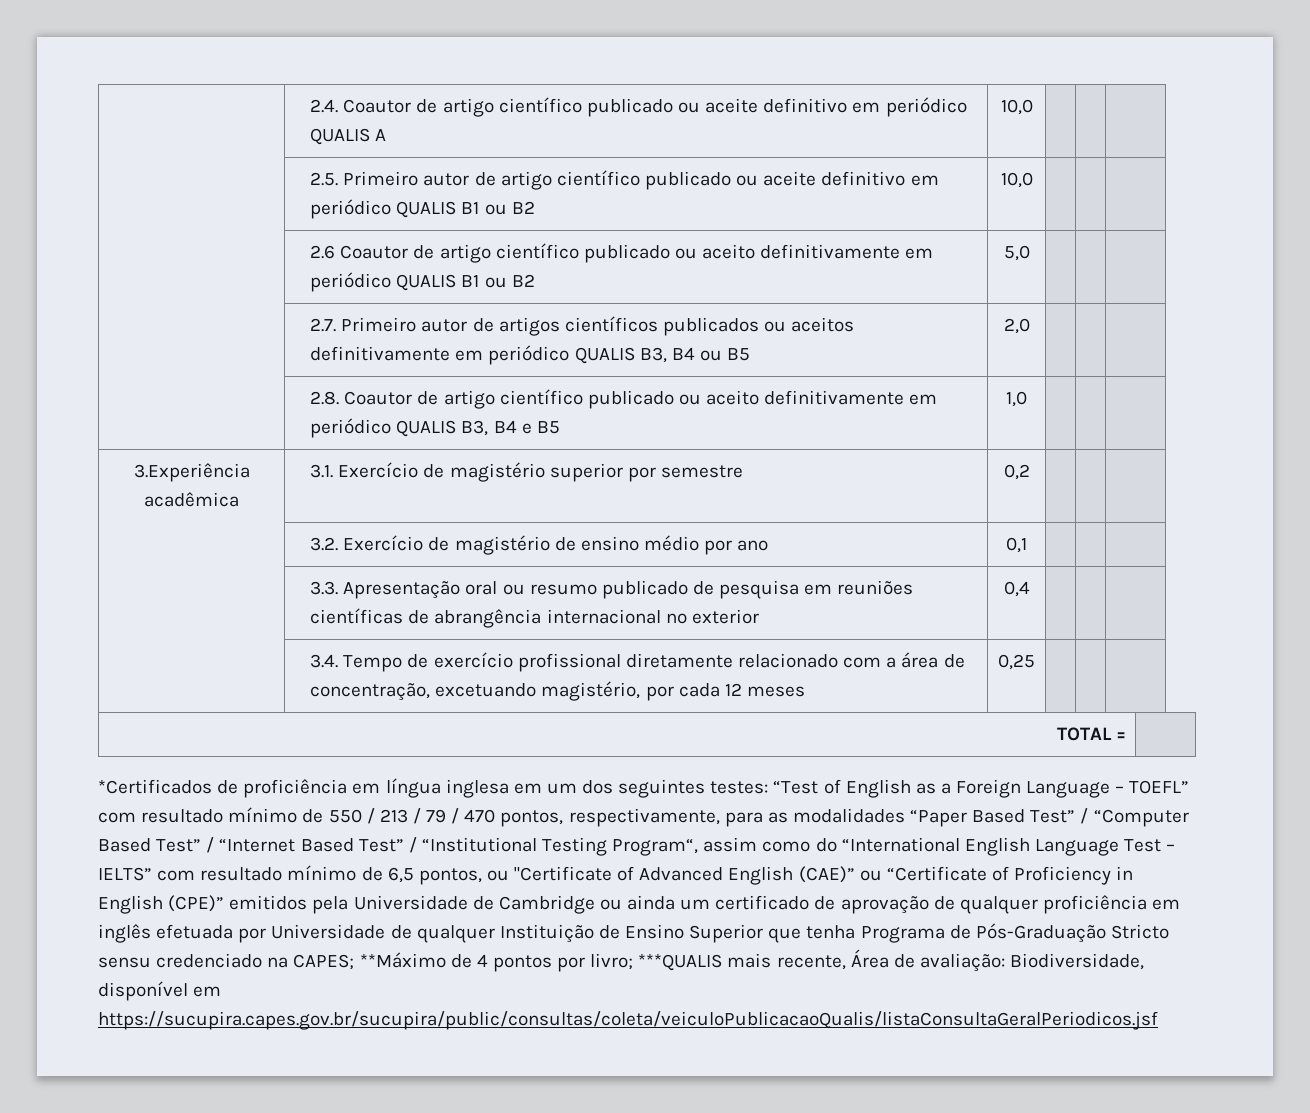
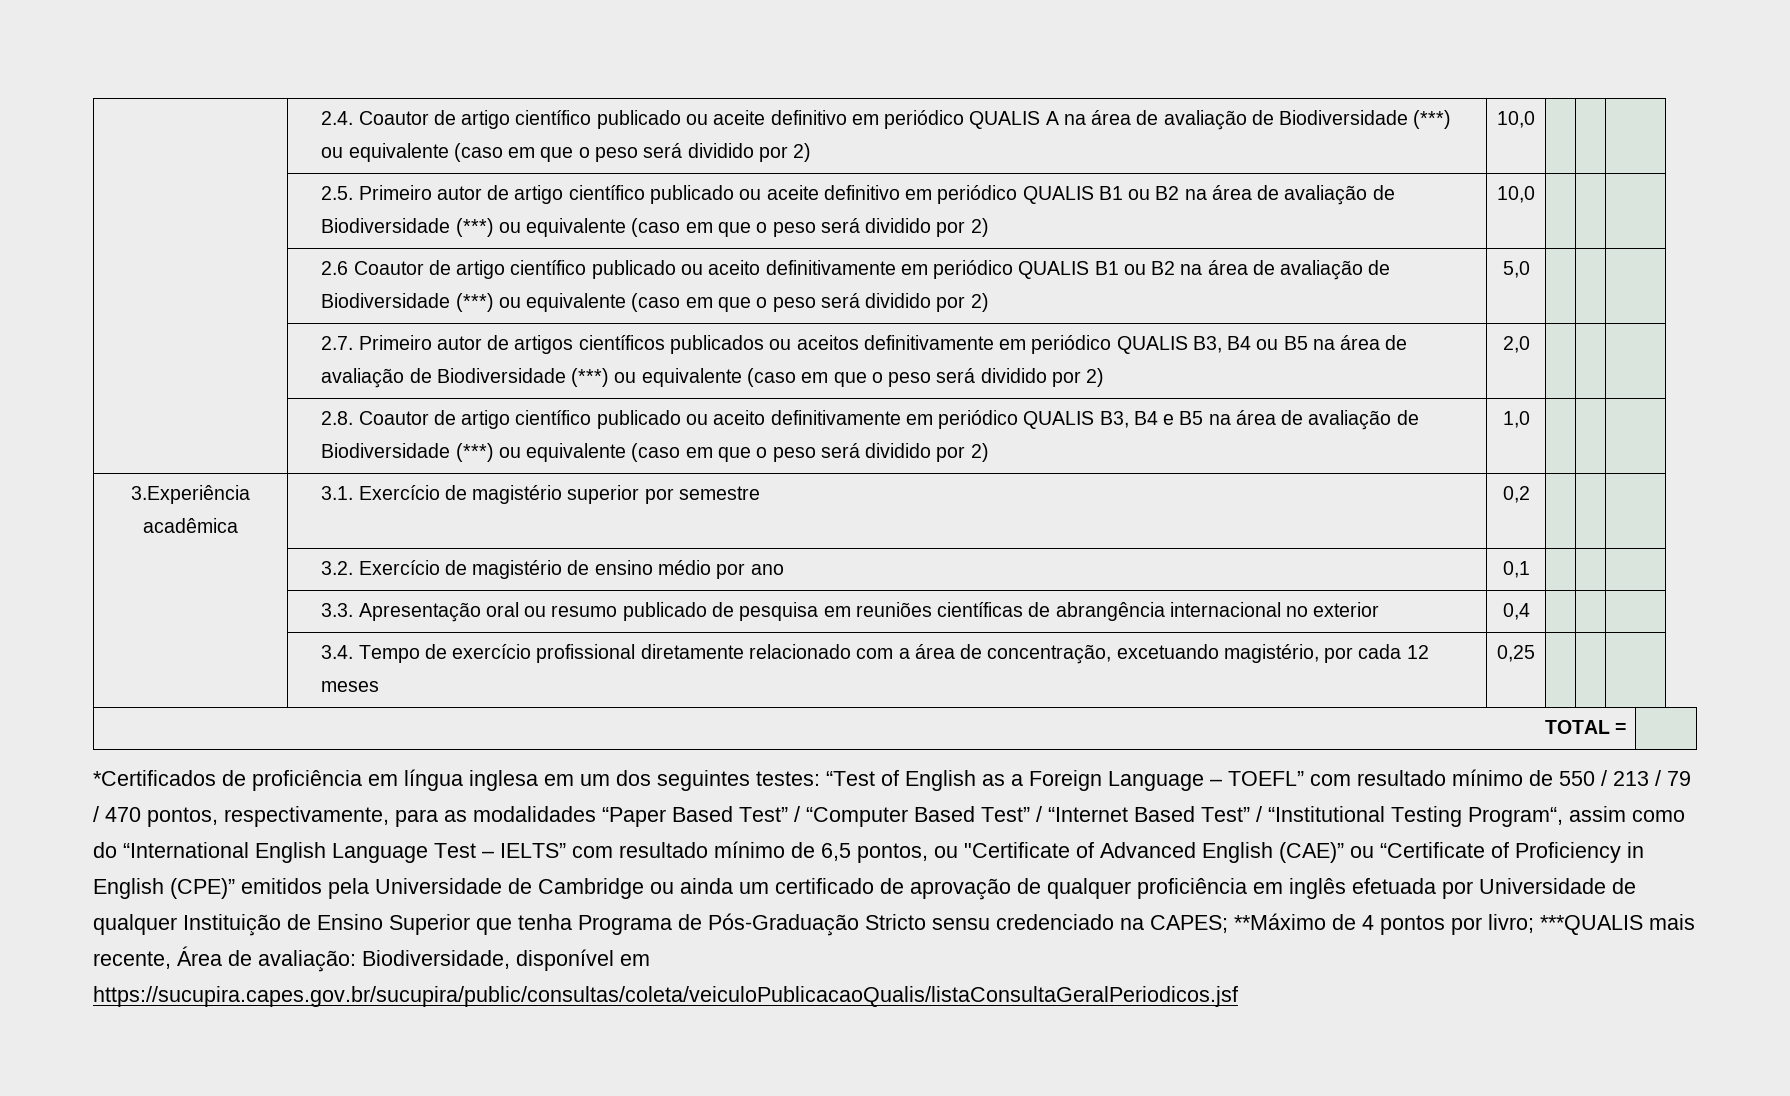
(387, 135) none -> [1063,110,1452,130] [321,143,812,162] na área de avaliação de Biodiversidade (***) ou equivalente (caso em que o peso será dividido por 2)
(535, 207) none -> [1184,185,1395,205] [321,218,989,237] na área de avaliação de Biodiversidade (***) ou equivalente (caso em que o peso será dividido por 2)
(535, 280) none -> [1180,260,1391,280] [321,293,989,312] na área de avaliação de Biodiversidade (***) ou equivalente (caso em que o peso será dividido por 2)
(751, 354) none -> [1312,335,1408,350] [321,368,1105,388] na área de avaliação de Biodiversidade (***) ou equivalente (caso em que o peso será dividido por 2)
(560, 427) none -> [1208,410,1419,430] [321,443,989,462] na área de avaliação de Biodiversidade (***) ou equivalente (caso em que o peso será dividido por 2)

